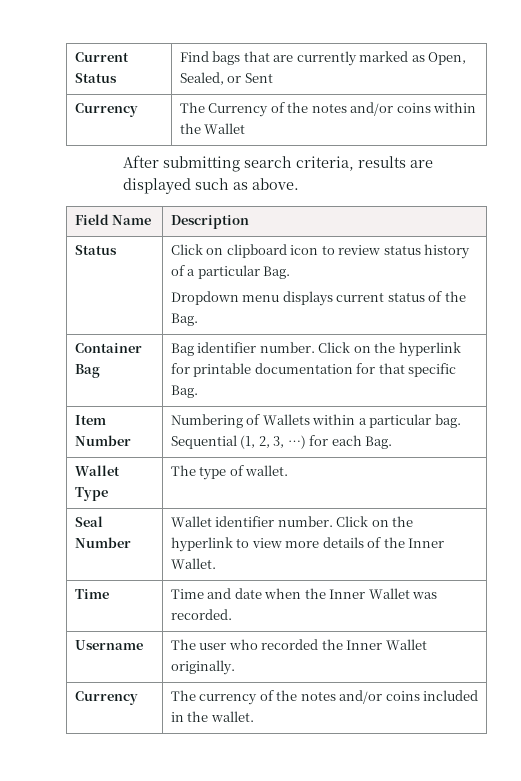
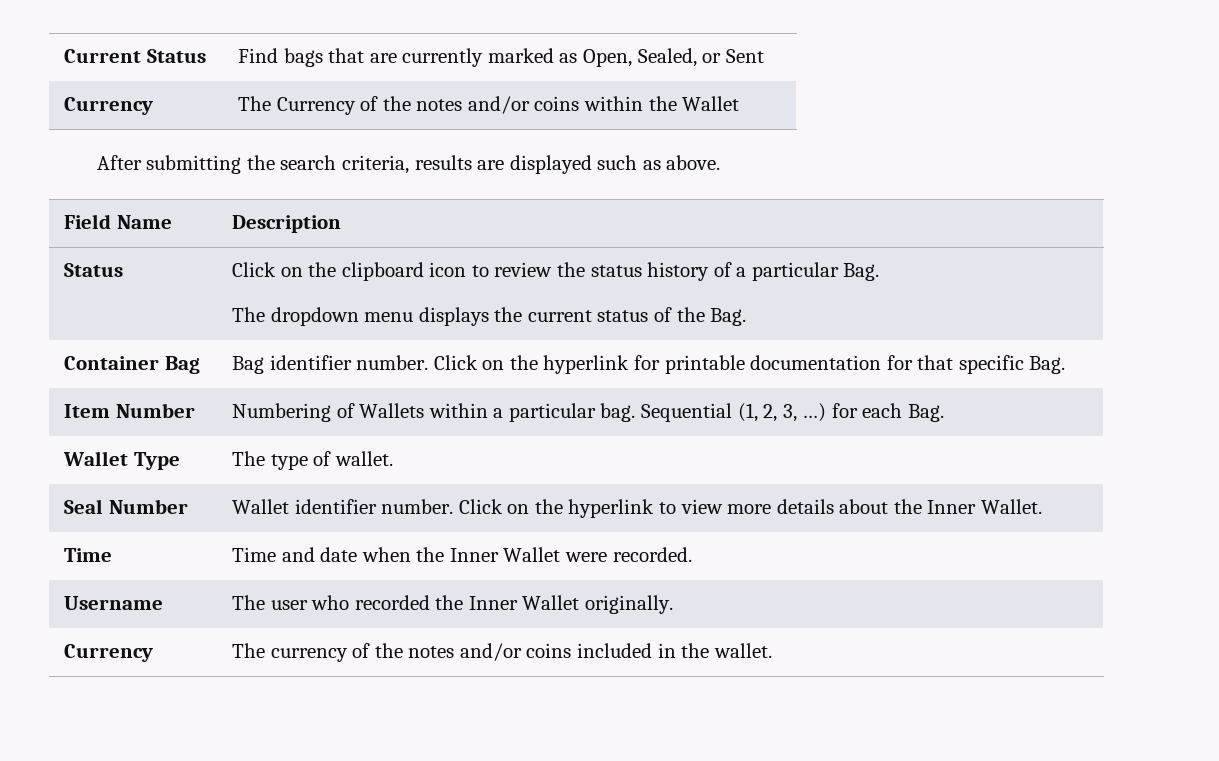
(241, 164) none -> [246,155,275,170] the
(224, 251) none -> [308,262,337,277] the
(381, 250) none -> [556,262,585,277] the
[170,291,239,305] Dropdown -> [232,307,359,326] The dropdown
(333, 298) none -> [494,307,523,322] the
[367,537,382,548] of -> [839,499,889,514] about
[412,592,438,599] was -> [564,552,607,562] were

